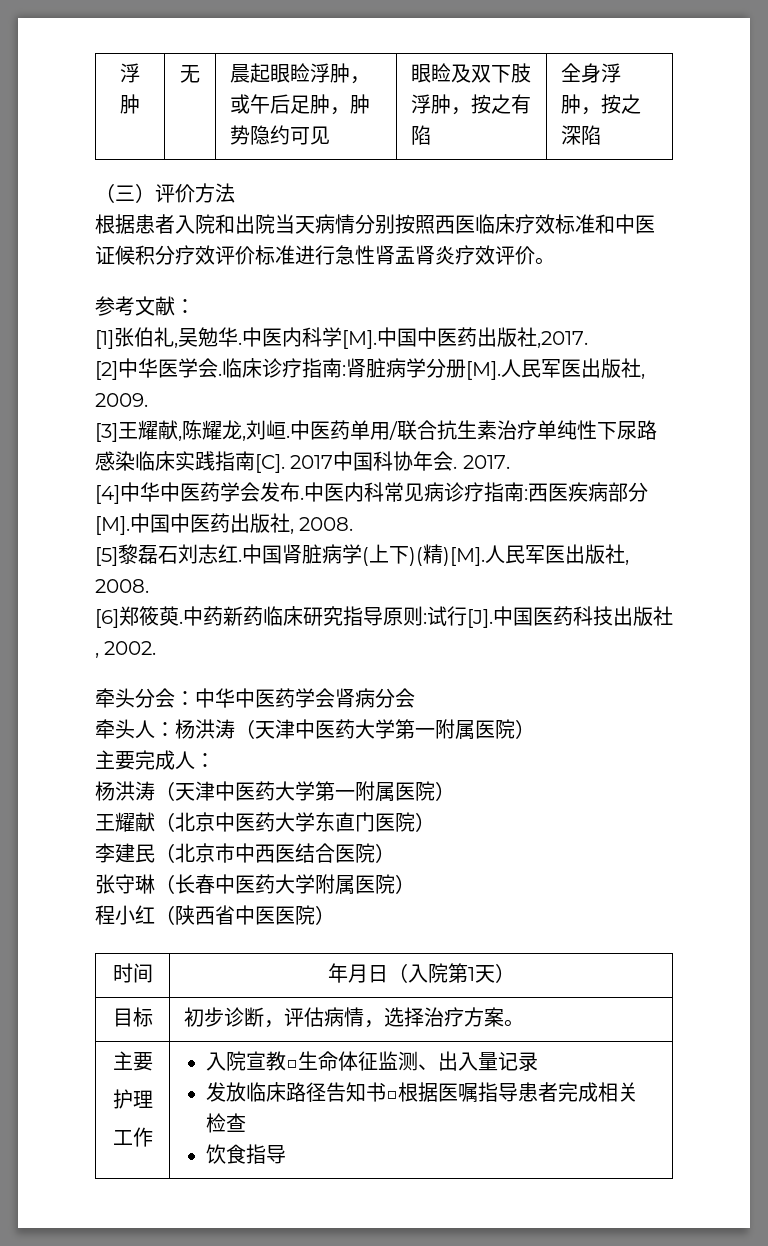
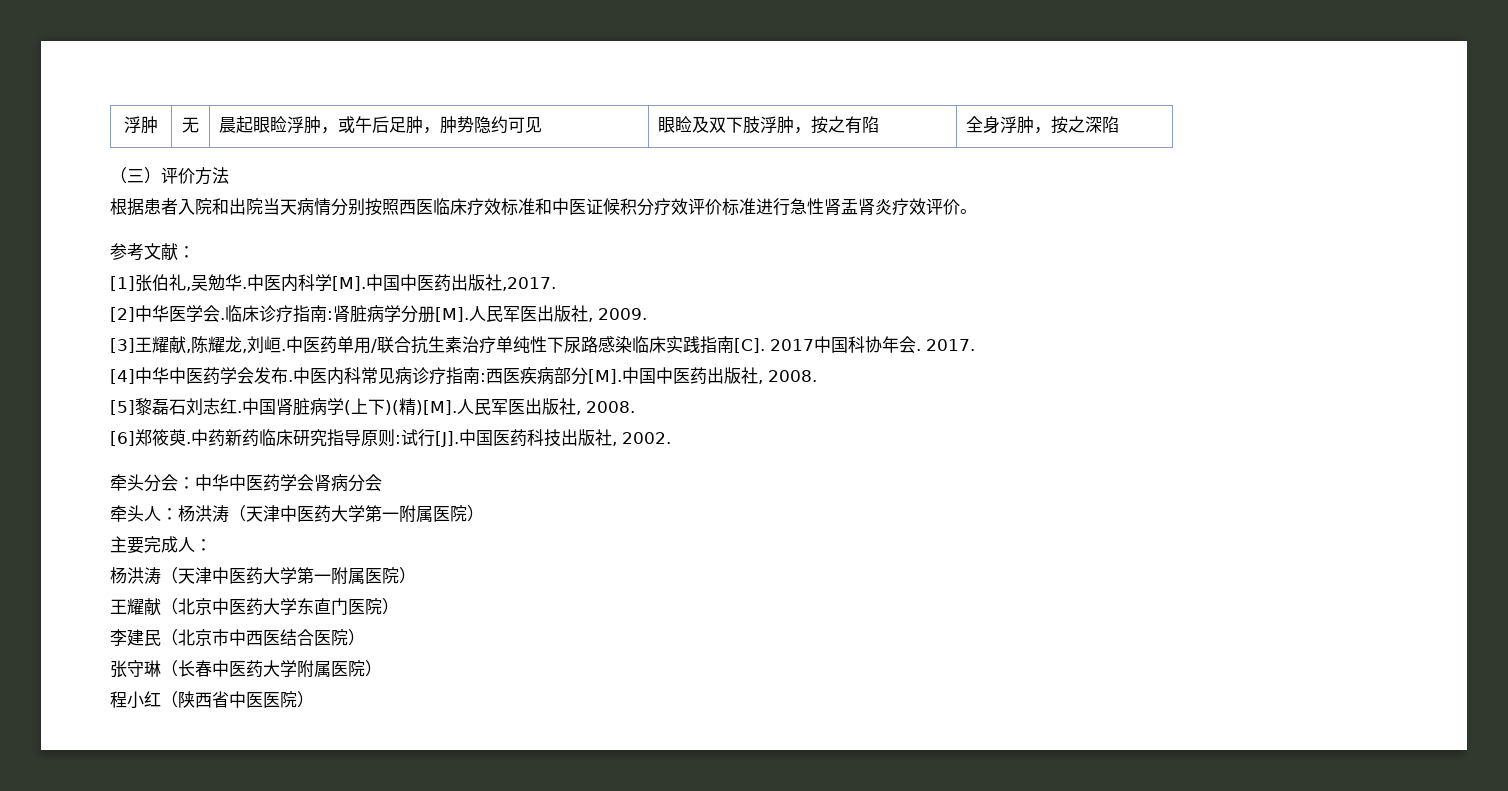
[112,963,153,983] [327,963,515,983] [112,1007,153,1027] [184,1007,525,1028] [112,1051,153,1071] [112,1089,153,1109] [112,1127,153,1147] [206,1051,539,1071] [206,1082,639,1102] [206,1113,247,1133] [206,1144,287,1164] // 时间 | 年月日（入院第1天） // 目标 | 初步诊断，评估病情，选择治疗方案。 // 主要 // 护理 // 工作 | 入院宣教□生命体征监测、出入量记录 // 发放临床路径告知书□根据医嘱指导患者完成相关检查 // 饮食指导 -> (314, 699) none

